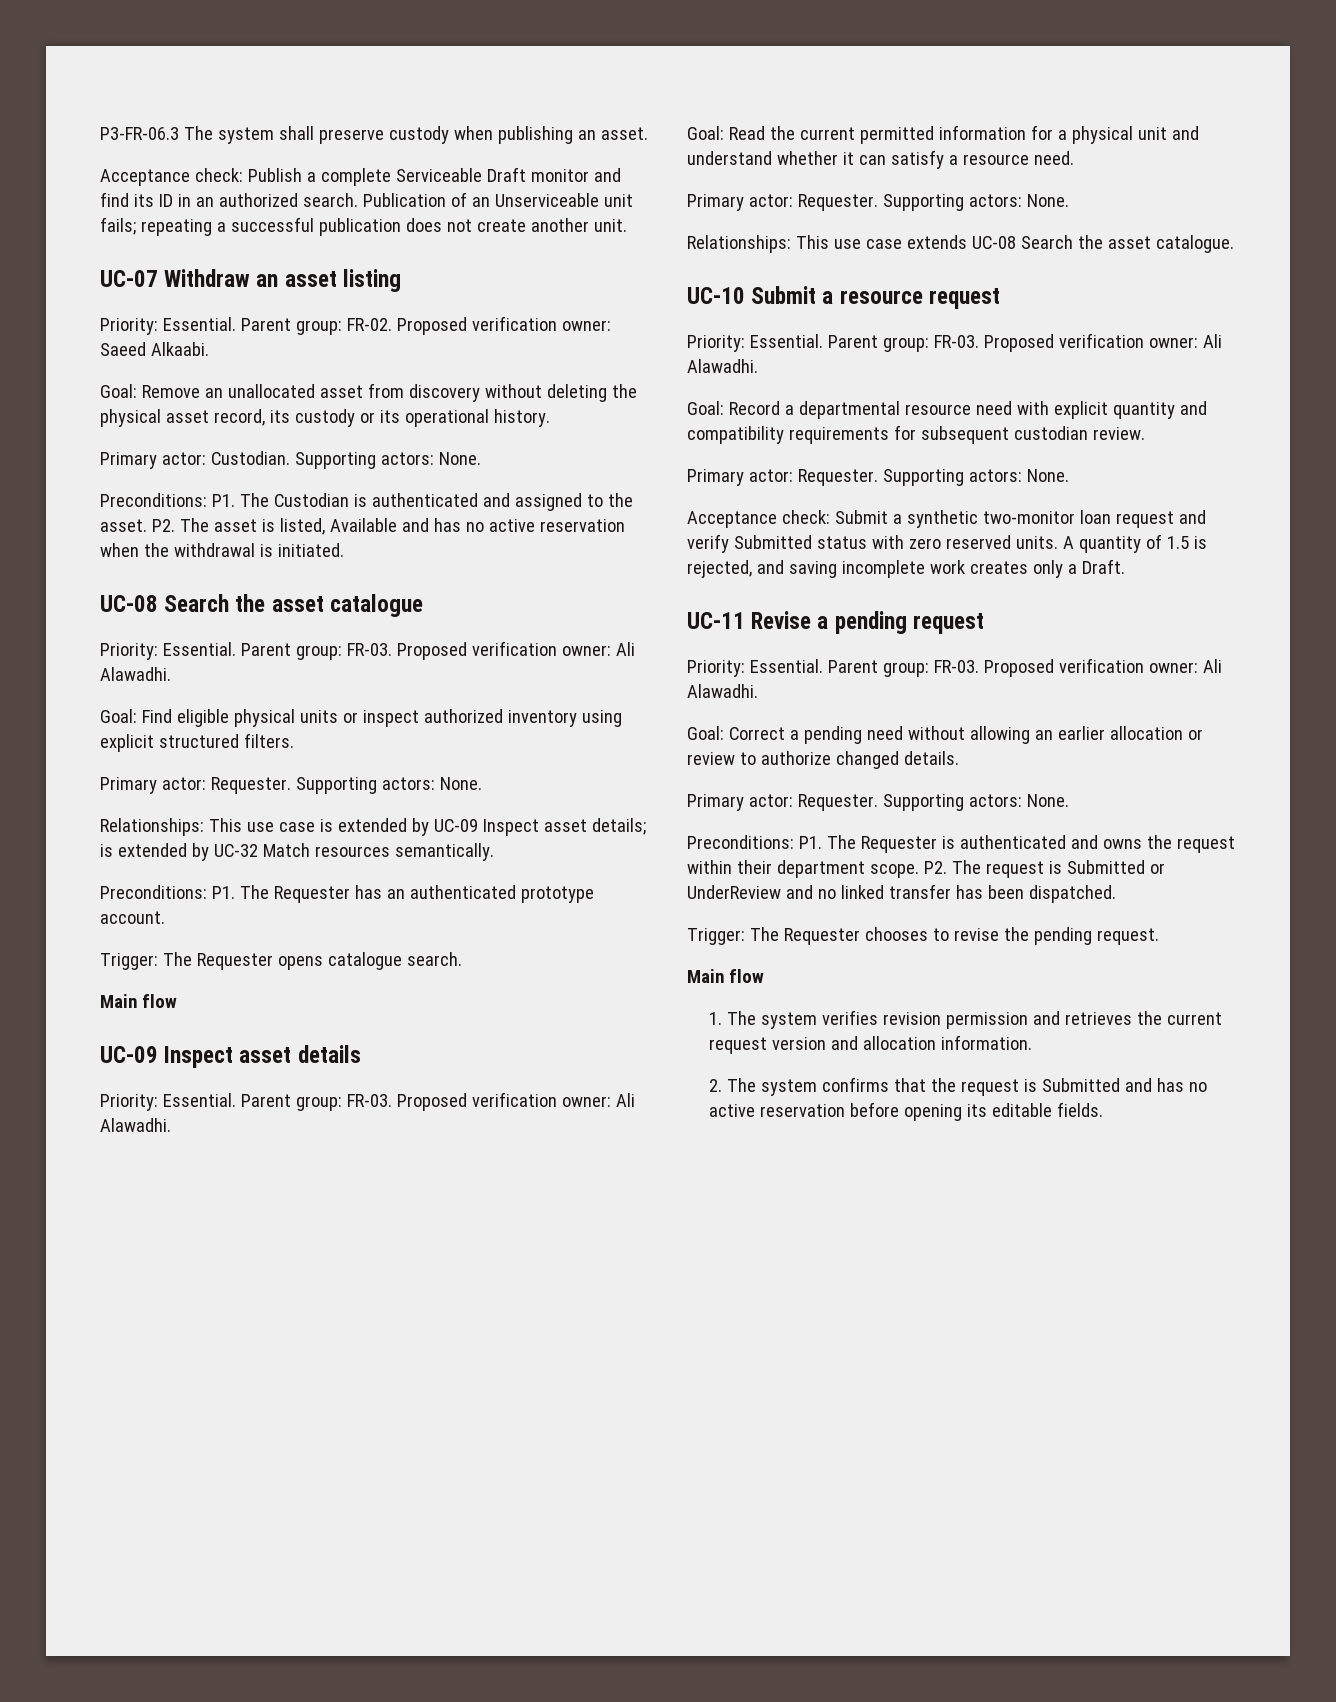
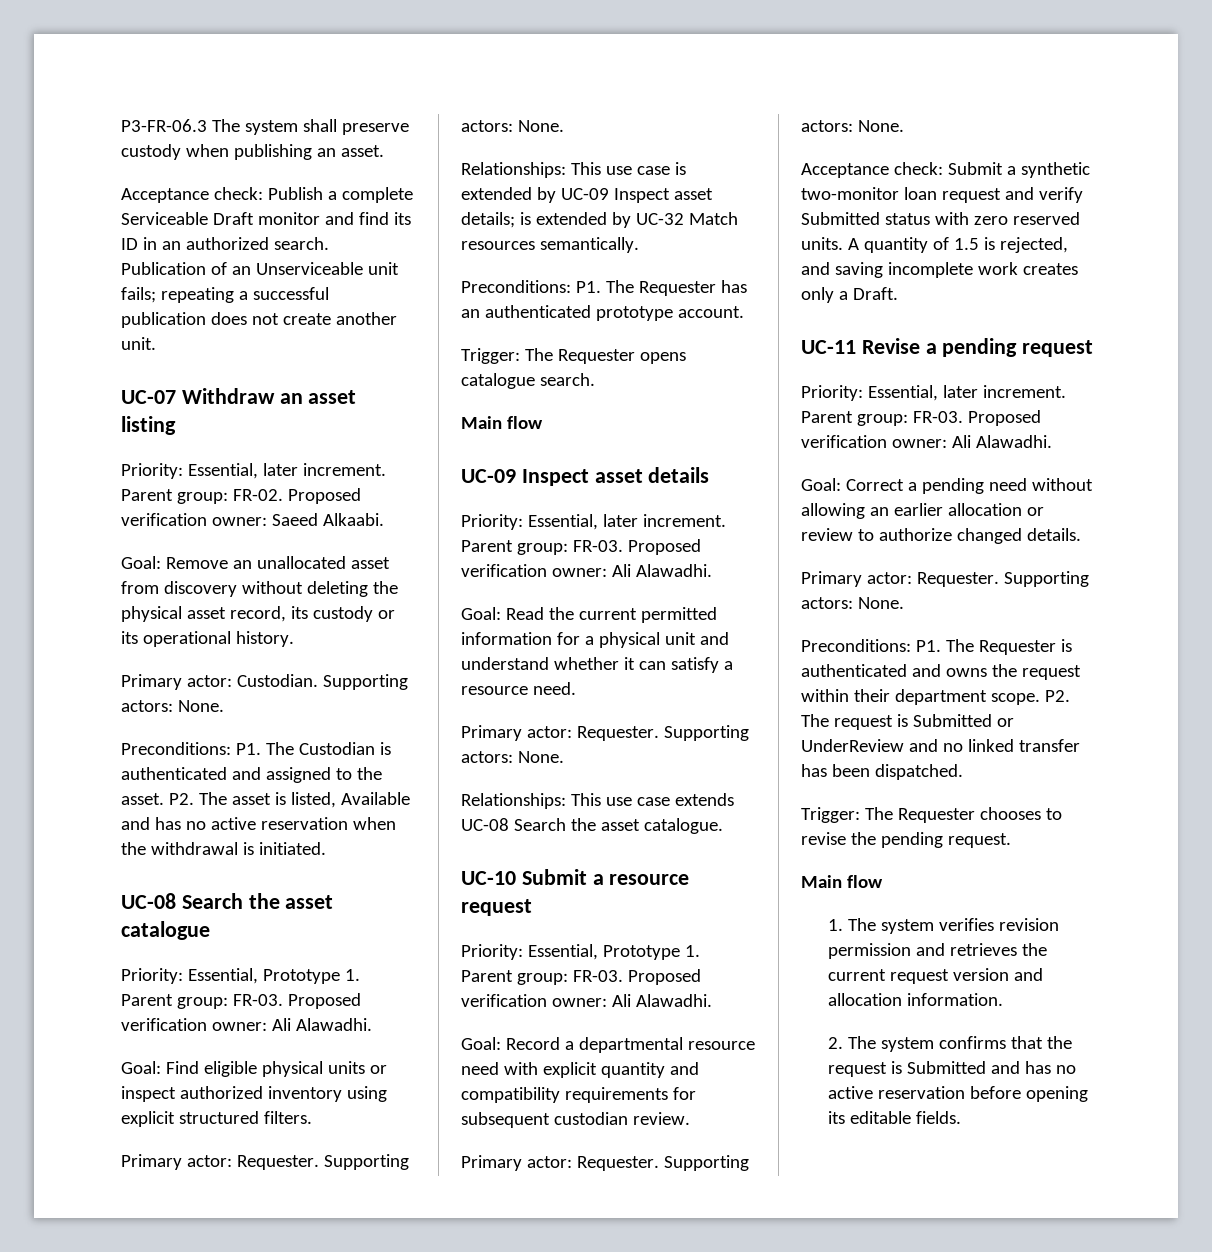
[162,317,236,331] Essential. -> [187,463,386,479] Essential, later increment.
[162,642,236,656] Essential. -> [187,968,360,984] Essential, Prototype 1.
[162,1093,236,1107] Essential. -> [527,514,726,530] Essential, later increment.
[749,334,823,348] Essential. -> [527,944,700,960] Essential, Prototype 1.
[749,659,823,673] Essential. -> [867,385,1066,401] Essential, later increment.

